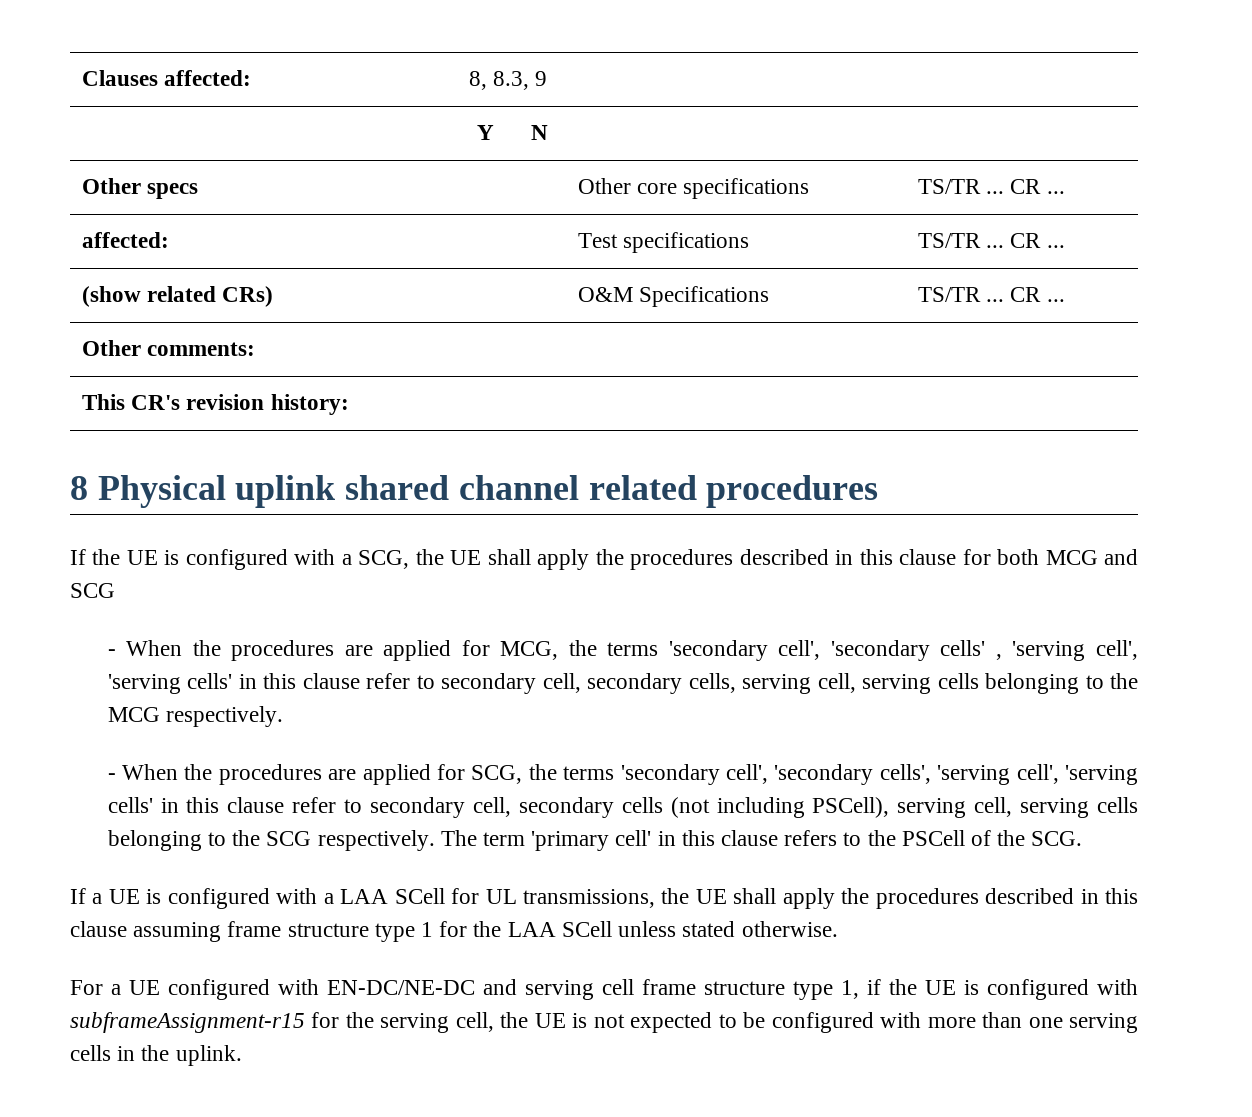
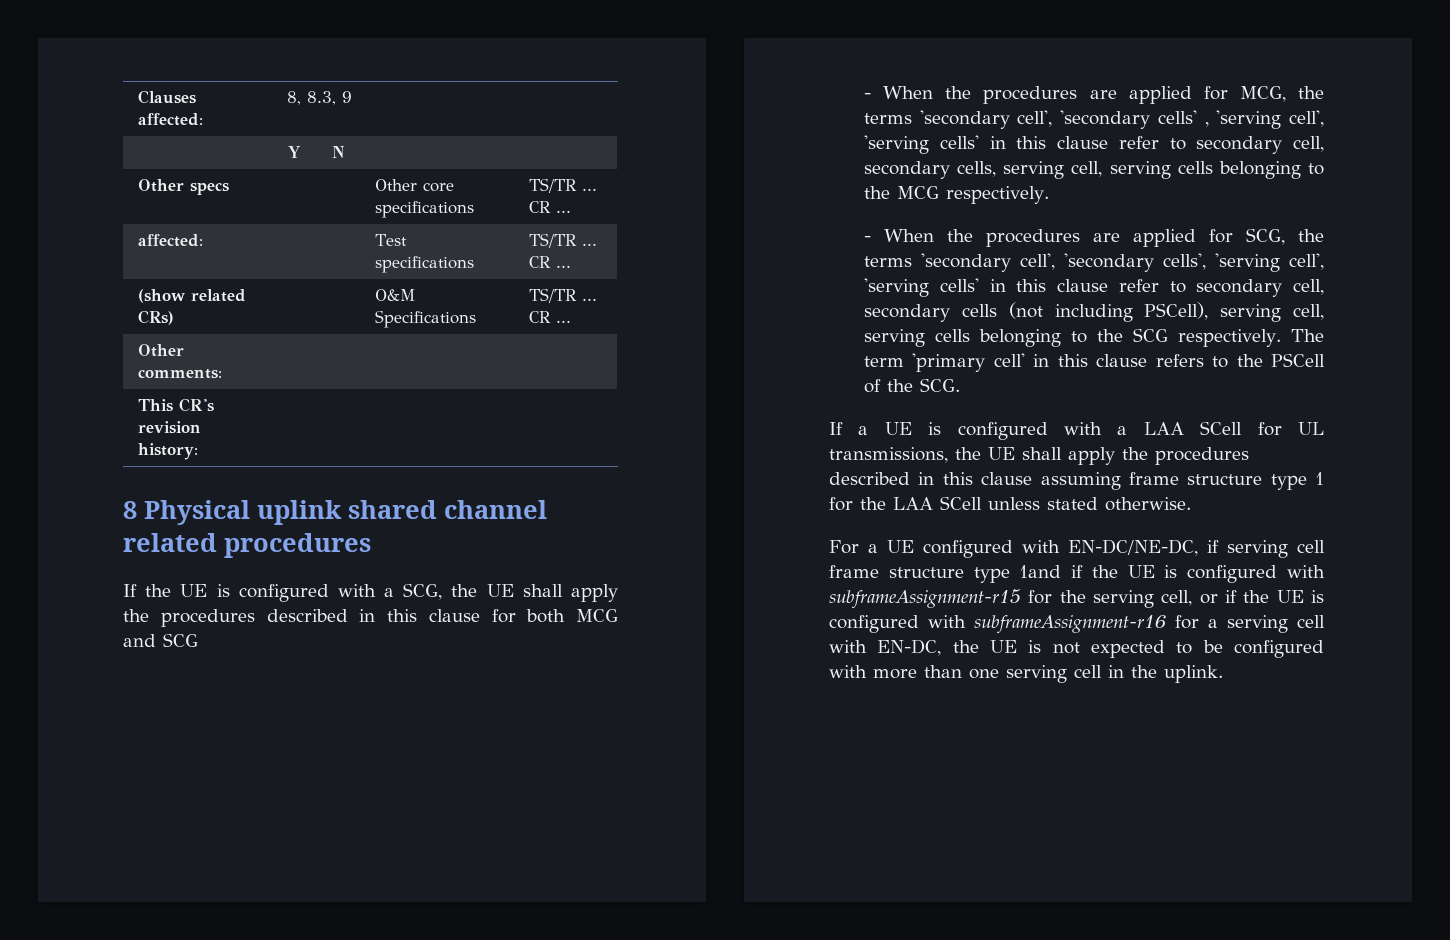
[327,979,517,995] EN-DC/NE-DC and -> [1068,539,1219,556] EN-DC/NE-DC, if
[841,980,859,999] 1, -> [1019,565,1062,578] 1and
(494, 1022) none -> [1199,590,1324,604] [829,615,1325,634] [829,639,942,656] or if the UE is configured with subframeAssignment-r16 for a serving cell with EN-DC,
[70,1045,111,1061] cells -> [1074,665,1102,678] cell

